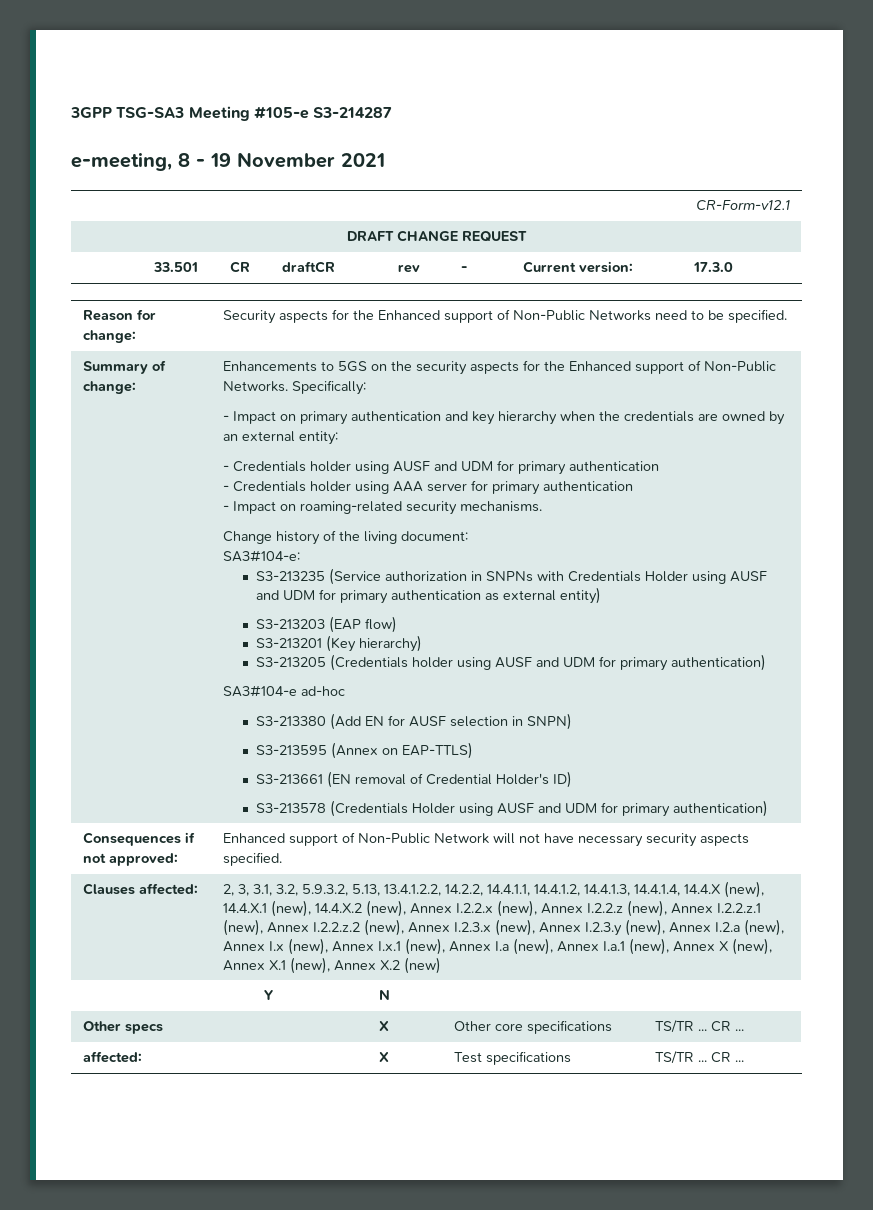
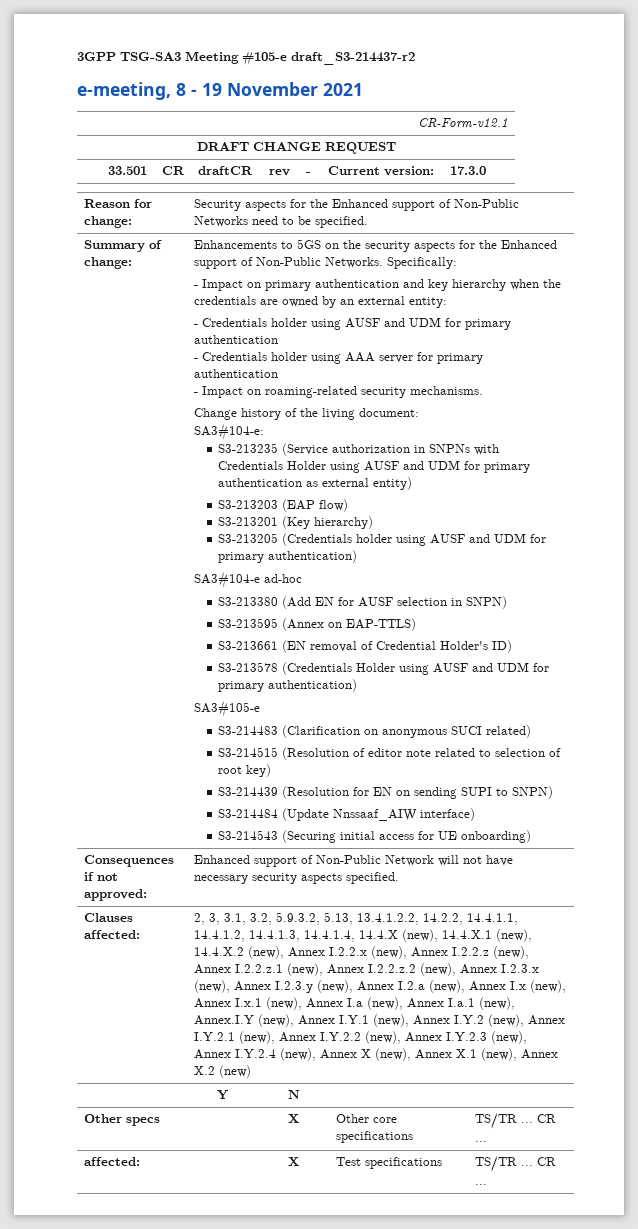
[313,107,393,118] S3-214287 -> [291,52,415,65] draft_S3-214437-r2
(769, 808) none -> [194,700,261,717] [218,725,532,738] [218,747,562,760] [218,764,272,777] [218,786,554,799] [218,808,476,821] [218,830,532,843] // SA3#105-e // S3-214483 (Clarification on anonymous SUCI related) // S3-214515 (Resolution of editor note related to selection of root key) // S3-214439 (Resolution for EN on sending SUPI to SNPN) // S3-214484 (Update Nnssaaf_AIW interface) // S3-214543 (Securing initial access for UE onboarding)
(670, 946) none -> [194,1014,566,1027] [194,1031,528,1044] [194,1048,317,1061] Annex.I.Y (new), Annex I.Y.1 (new), Annex I.Y.2 (new), Annex I.Y.2.1 (new), Annex I.Y.2.2 (new), Annex I.Y.2.3 (new), Annex I.Y.2.4 (new),

